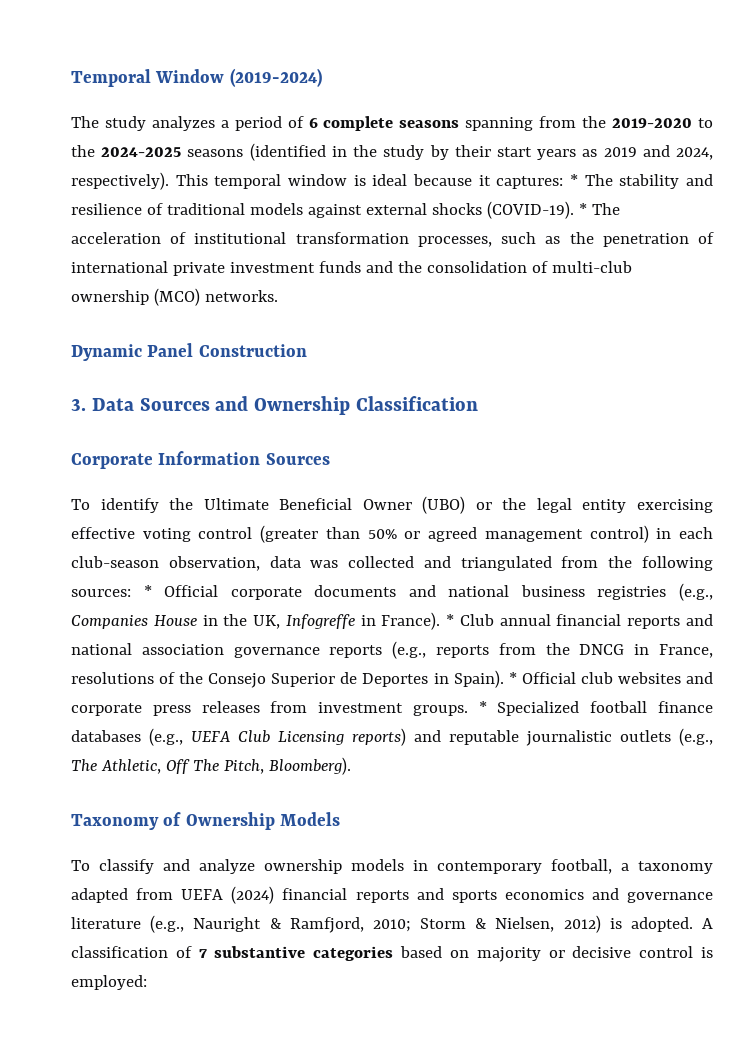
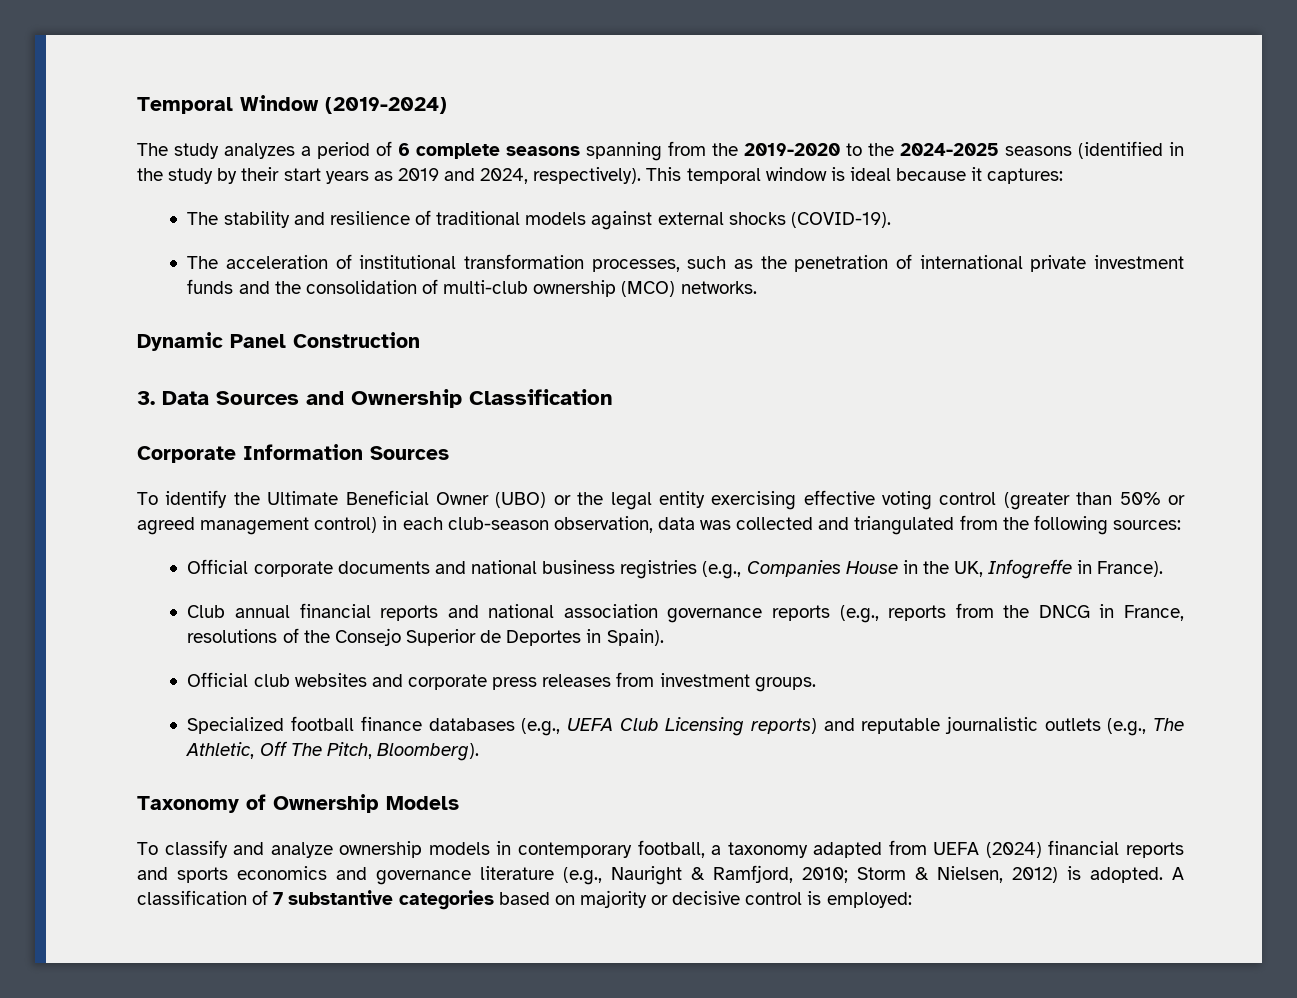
[570,174,579,186] * -> (1064, 176) //
[578,203,587,215] * -> (891, 220) //
[143,585,152,597] * -> (1181, 525) //
[446,614,455,626] * -> (1164, 569) //
[508,672,517,684] * -> (664, 637) //
[478,701,487,713] * -> (816, 684) //

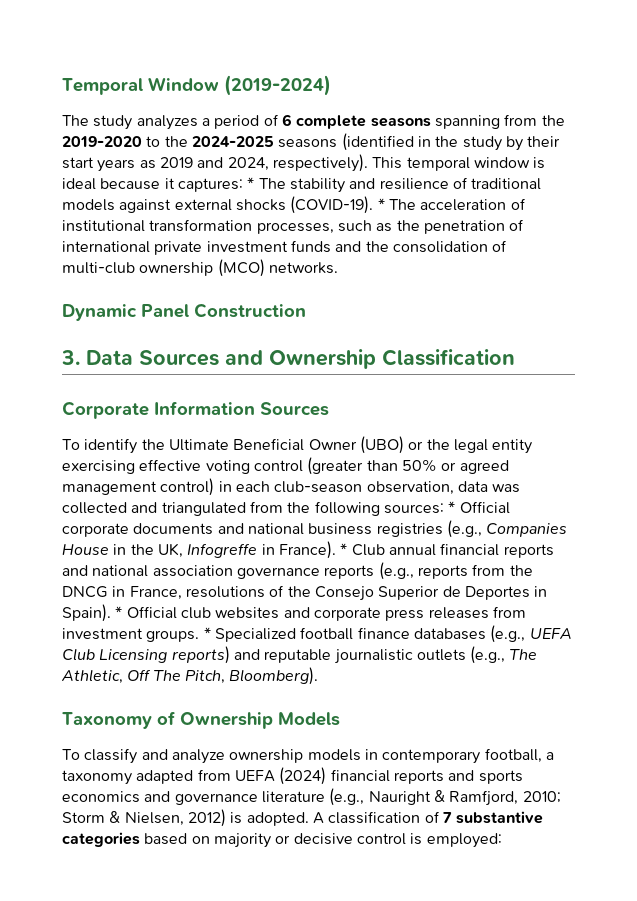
(1064, 176) // -> [247,177,255,189] *
(891, 220) // -> [377,198,385,210] *
(1181, 525) // -> [448,501,456,513] *
(1164, 569) // -> [340,543,348,555] *
(664, 637) // -> [115,606,123,618] *
(816, 684) // -> [203,627,211,639] *

